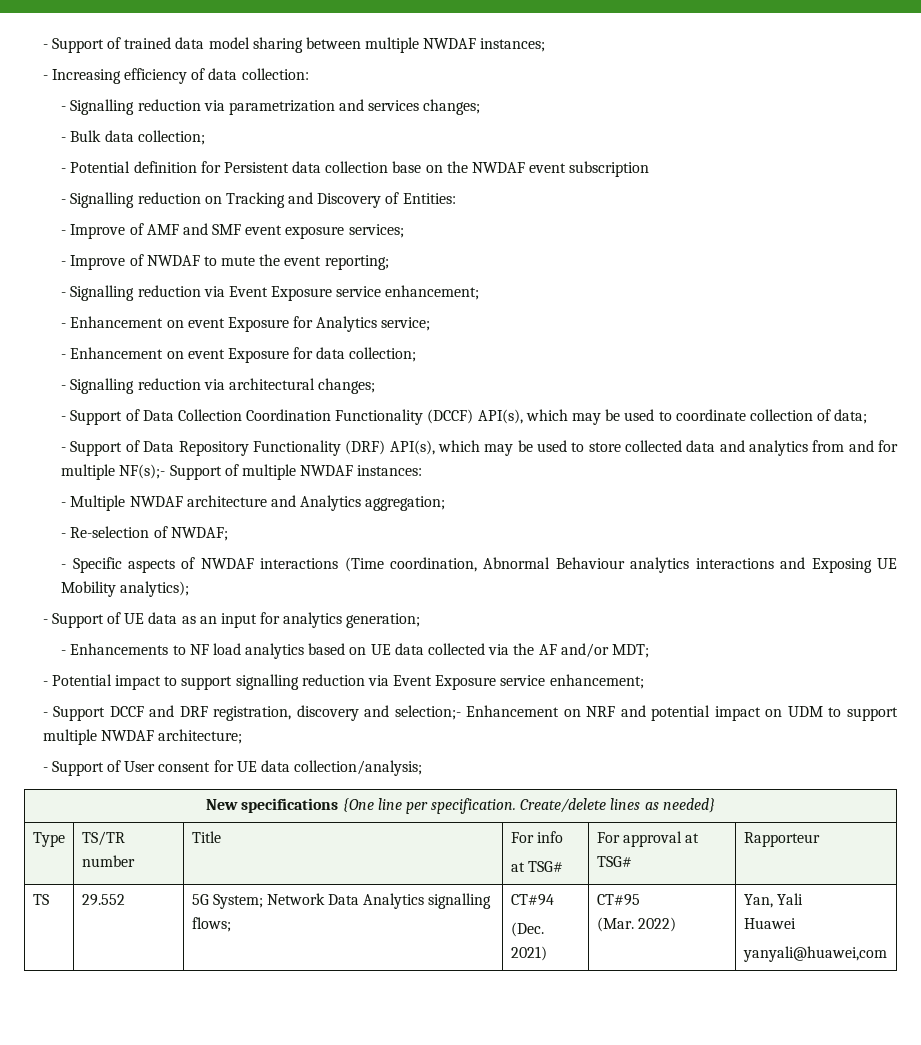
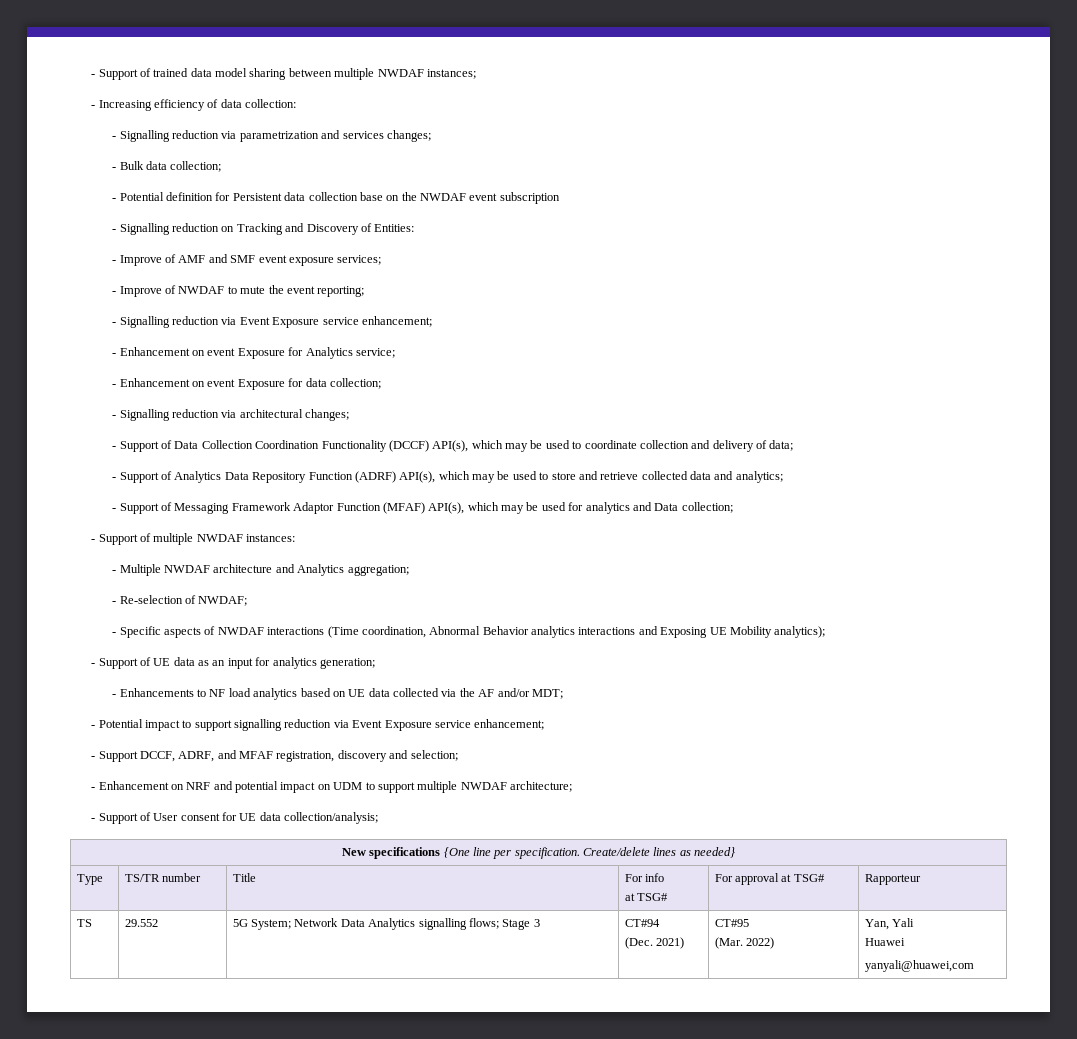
(813, 415) none -> [691,440,754,452] and delivery
(140, 446) none -> [174,471,222,483] Analytics
[252,440,386,456] Functionality (DRF) -> [308,471,396,483] Function (ADRF)
(621, 447) none -> [578,471,639,480] and retrieve
[748,440,898,456] [61,464,166,480] analytics from and for multiple NF(s);- -> [735,471,783,483] [112,502,733,514] [91,539,96,542] analytics; // - Support of Messaging Framework Adaptor Function (MFAF) API(s), which may be used for analytics and Data collection; // -
[555,557,625,569] Behaviour -> [482,626,529,635] Behavior
[109,705,208,717] DCCF and DRF -> [139,750,274,762] DCCF, ADRF, and MFAF
[394,705,461,720] selection;- -> [410,750,458,761] [91,787,96,790] selection; // -
(231, 924) none -> [502,919,540,930] Stage 3

